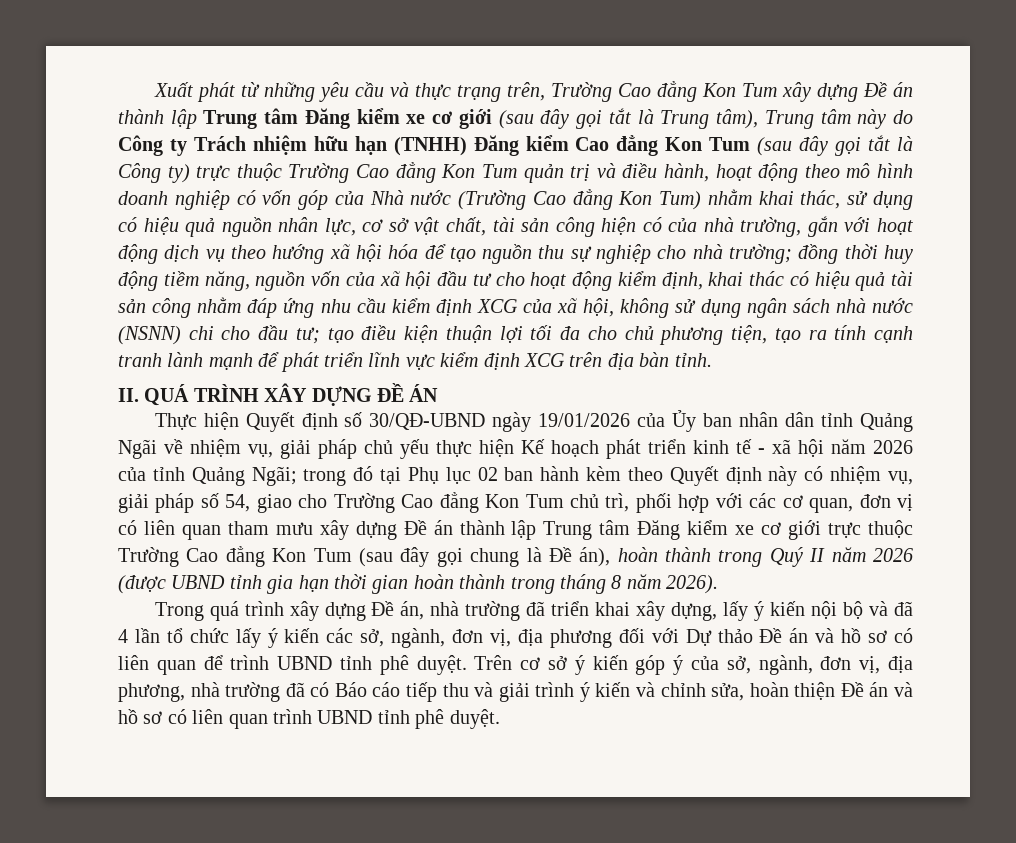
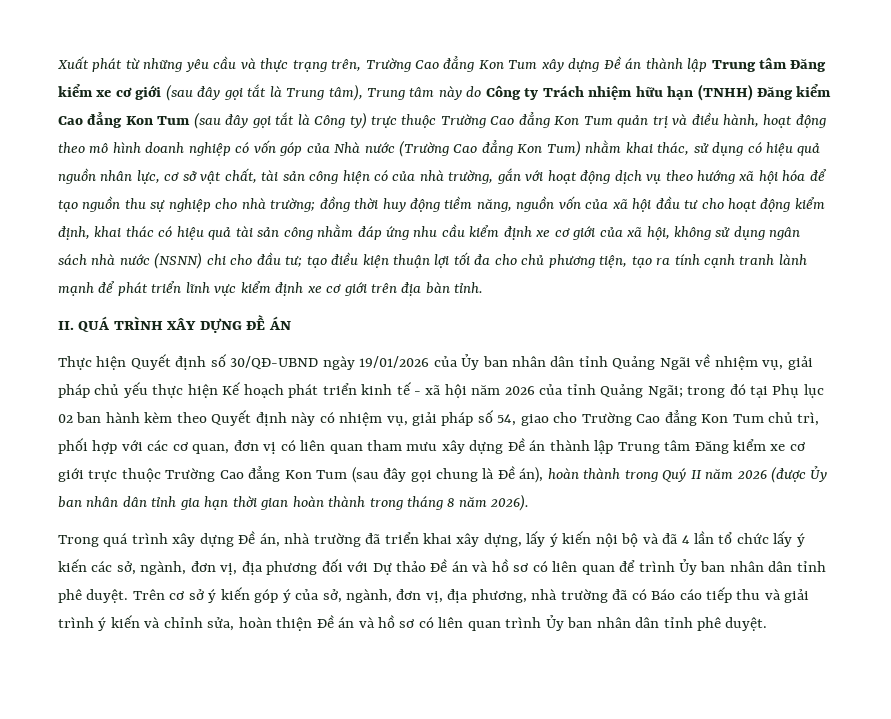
[476,299,518,313] XCG -> [536,226,596,240] xe cơ giới
[524,353,565,367] XCG -> [307,282,367,296] xe cơ giới
[171,575,226,589] UBND -> [810,466,828,482] [58,496,147,508] Ủy ban nhân dân
[277,656,333,670] UBND -> [679,559,793,575] Ủy ban nhân dân
[317,710,373,724] UBND -> [545,615,660,631] Ủy ban nhân dân

